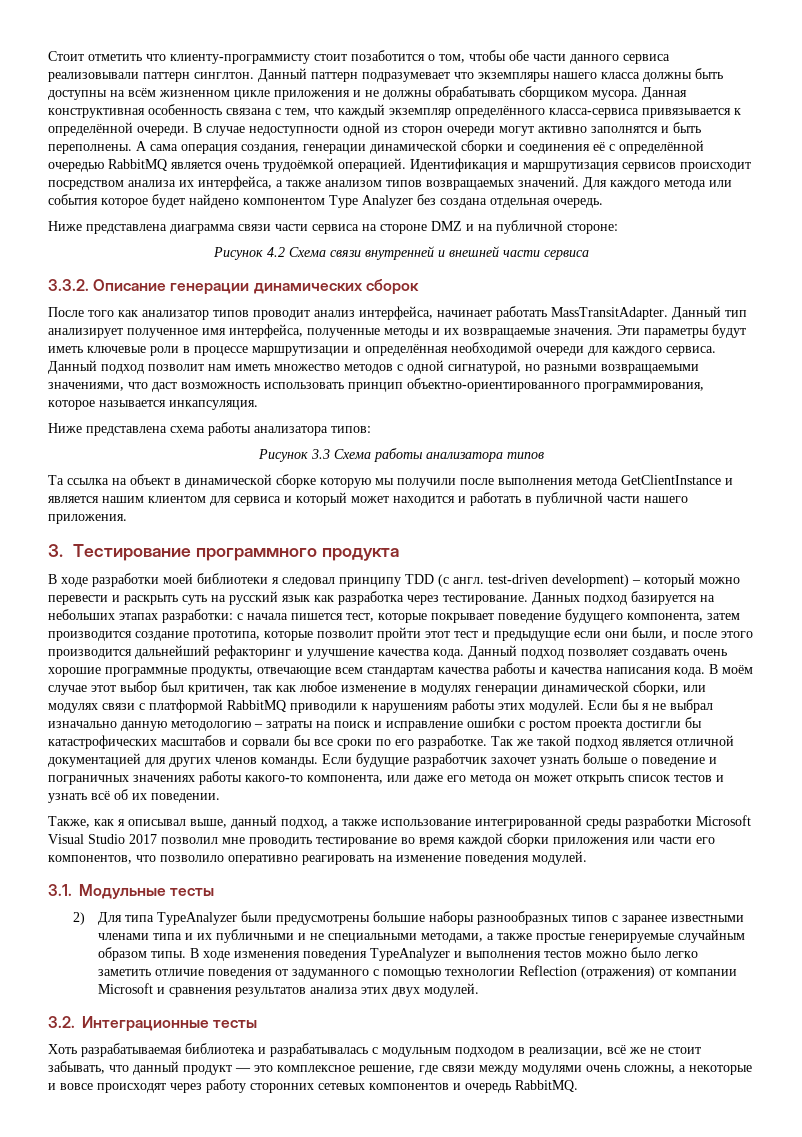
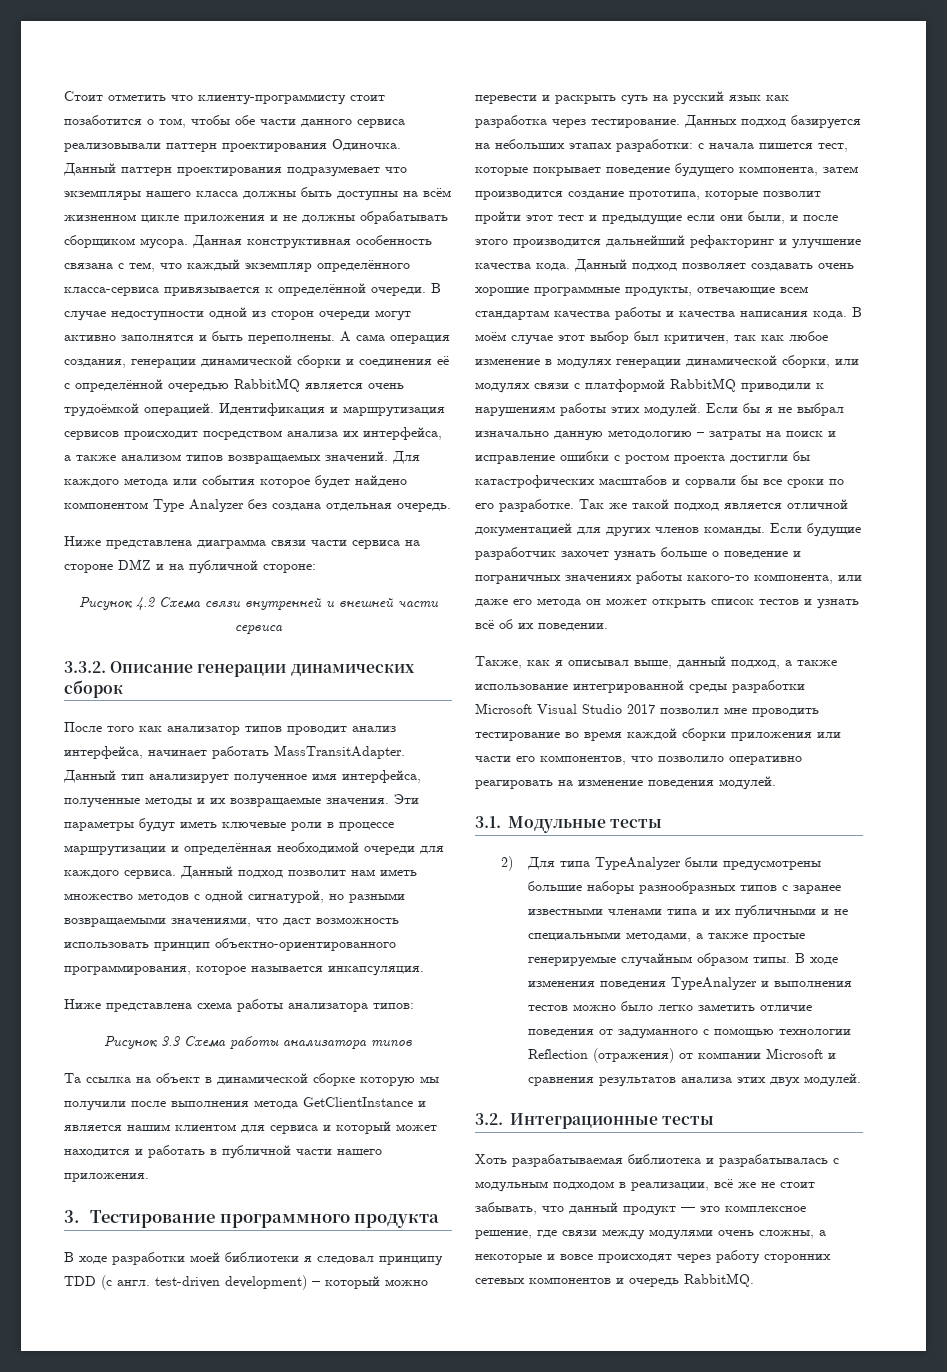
[194,72,254,79] синглтон. -> [222,139,401,152] проектирования Одиночка.
(358, 77) none -> [177,167,282,176] проектирования

